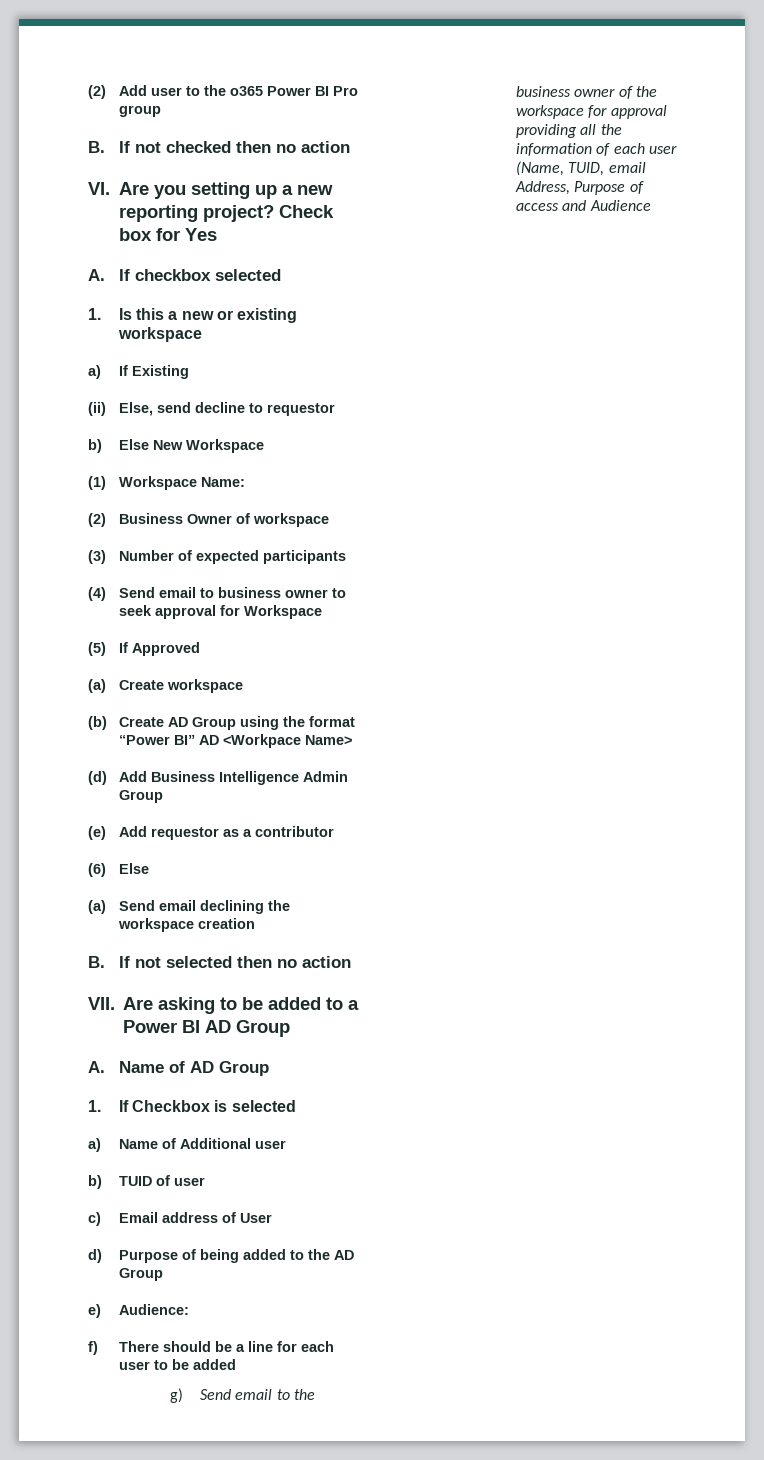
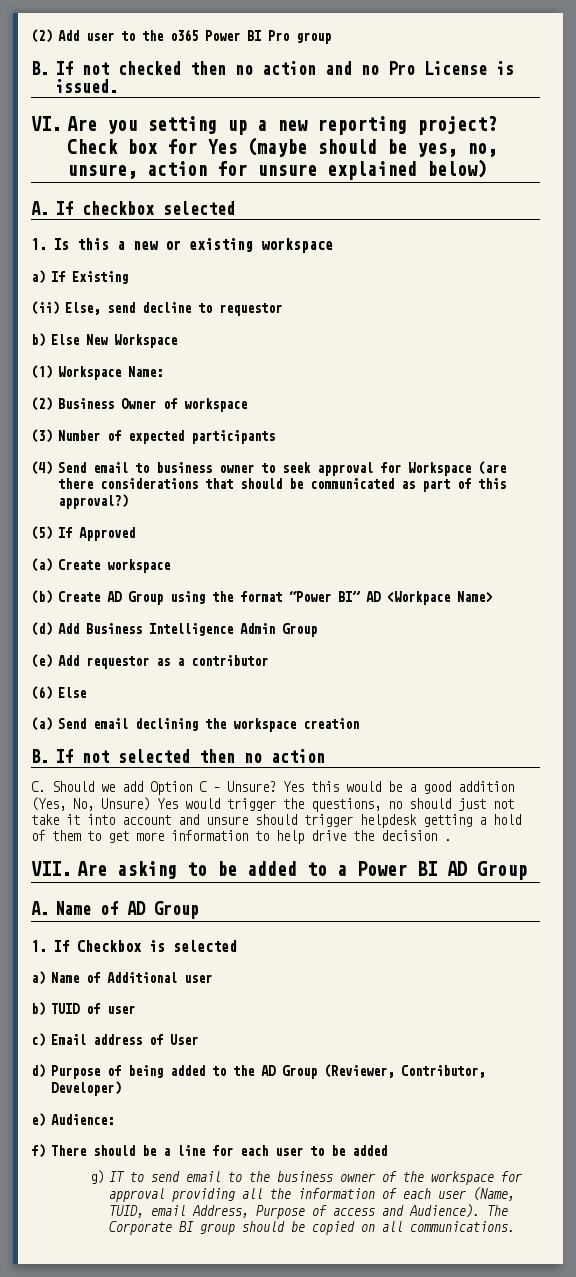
(350, 147) none -> [324,61,514,75] [54,79,118,93] and no Pro License is issued.
(217, 234) none -> [246,137,497,157] [66,159,487,180] (maybe should be yes, no, unsure, action for unsure explained below)
(322, 612) none -> [477,461,506,475] [57,478,506,492] [57,494,128,509] (are there considerations that should be communicated as part of this approval?)
(351, 962) none -> [31,781,514,795] [31,797,514,812] [31,814,521,828] [31,830,451,844] // C. Should we add Option C – Unsure? Yes this would be a good addition (Yes, No, Unsure) Yes would trigger the questions, no should just not take it into account and unsure should trigger helpdesk getting a hold of them to get more information to help drive the decision .
(163, 1274) none -> [323,1064,485,1078] [50,1081,121,1096] (Reviewer, Contributor, Developer)
[200,1389,232,1400] Send -> [109,1171,181,1182] IT to send
[589,200,651,211] Audience -> [409,1204,509,1218] [109,1221,516,1235] Audience). The Corporate BI group should be copied on all communications.

